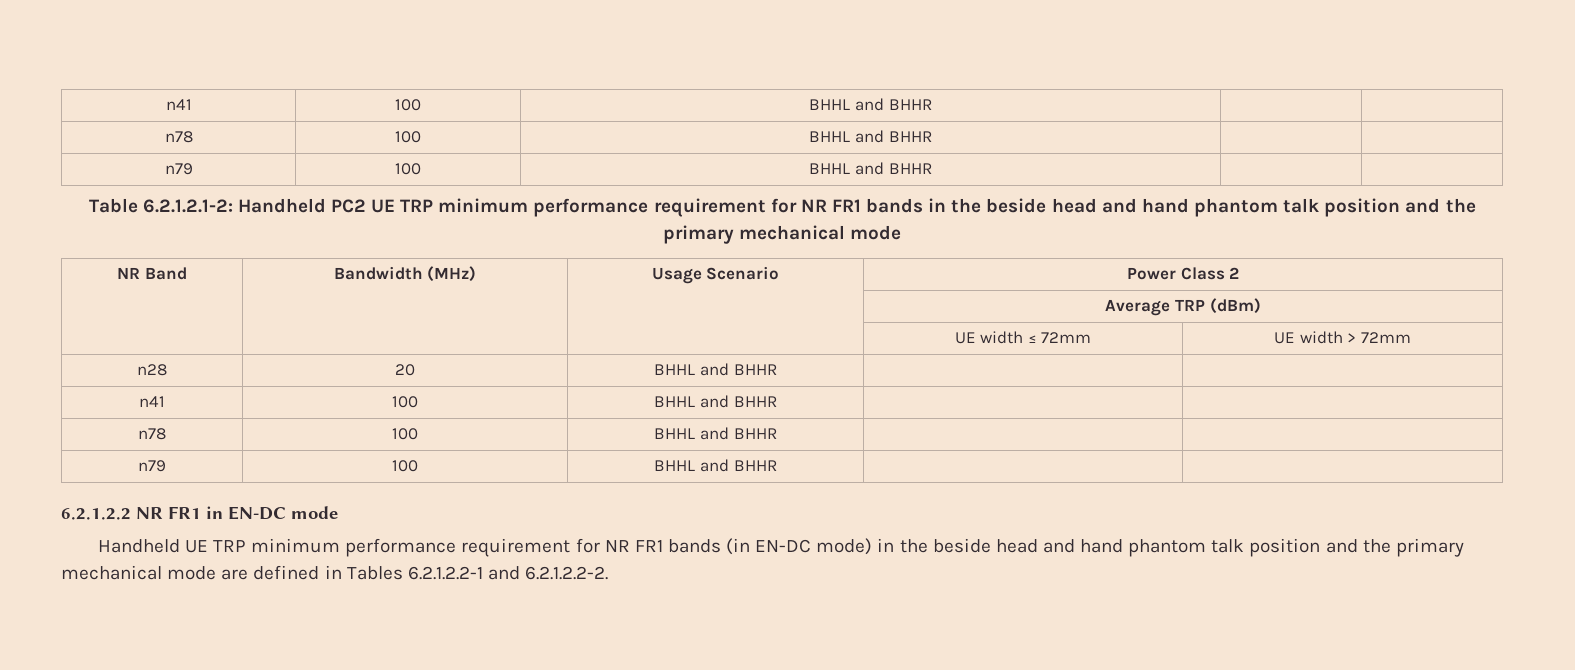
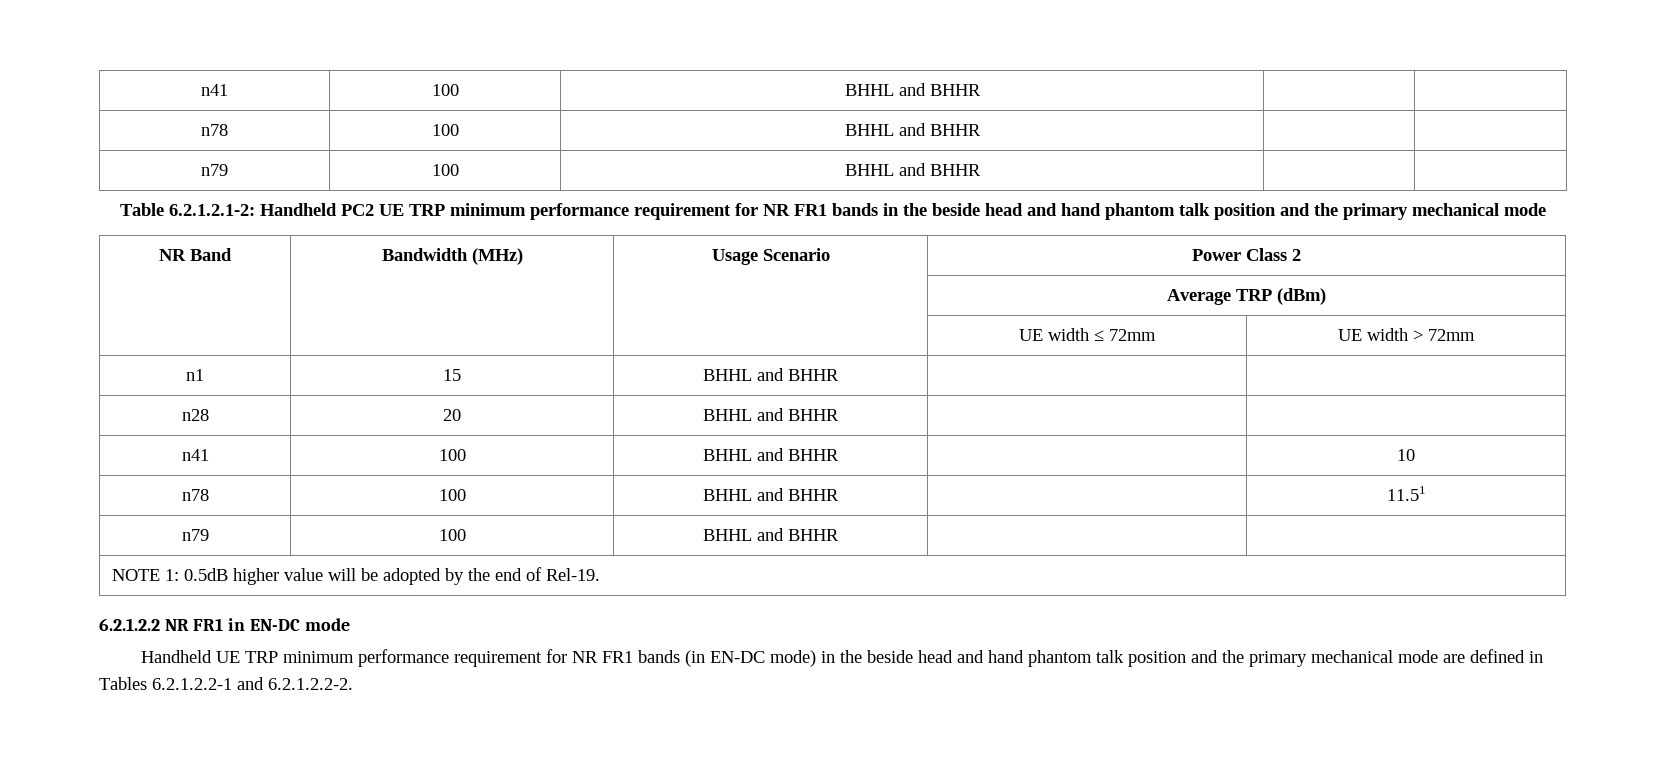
(1411, 337) none -> [186,369,204,381] [443,369,461,381] [702,368,839,381] // n1 | 15 | BHHL and BHHR | |
[138,428,166,440] [391,428,418,440] [654,427,777,440] [138,460,166,472] [391,460,418,472] [654,459,777,472] // n78 | 100 | BHHL and BHHR | | // n79 | 100 | BHHL and BHHR | | -> [1397,449,1415,461] [181,489,209,501] [438,489,466,501] [702,488,839,501] [1386,486,1426,501] [181,529,209,541] [438,529,466,541] [702,528,839,541] [112,567,601,585] 10 // n78 | 100 | BHHL and BHHR | | 11.51 // n79 | 100 | BHHL and BHHR | | // NOTE 1: 0.5dB higher value will be adopted by the end of Rel-19.

